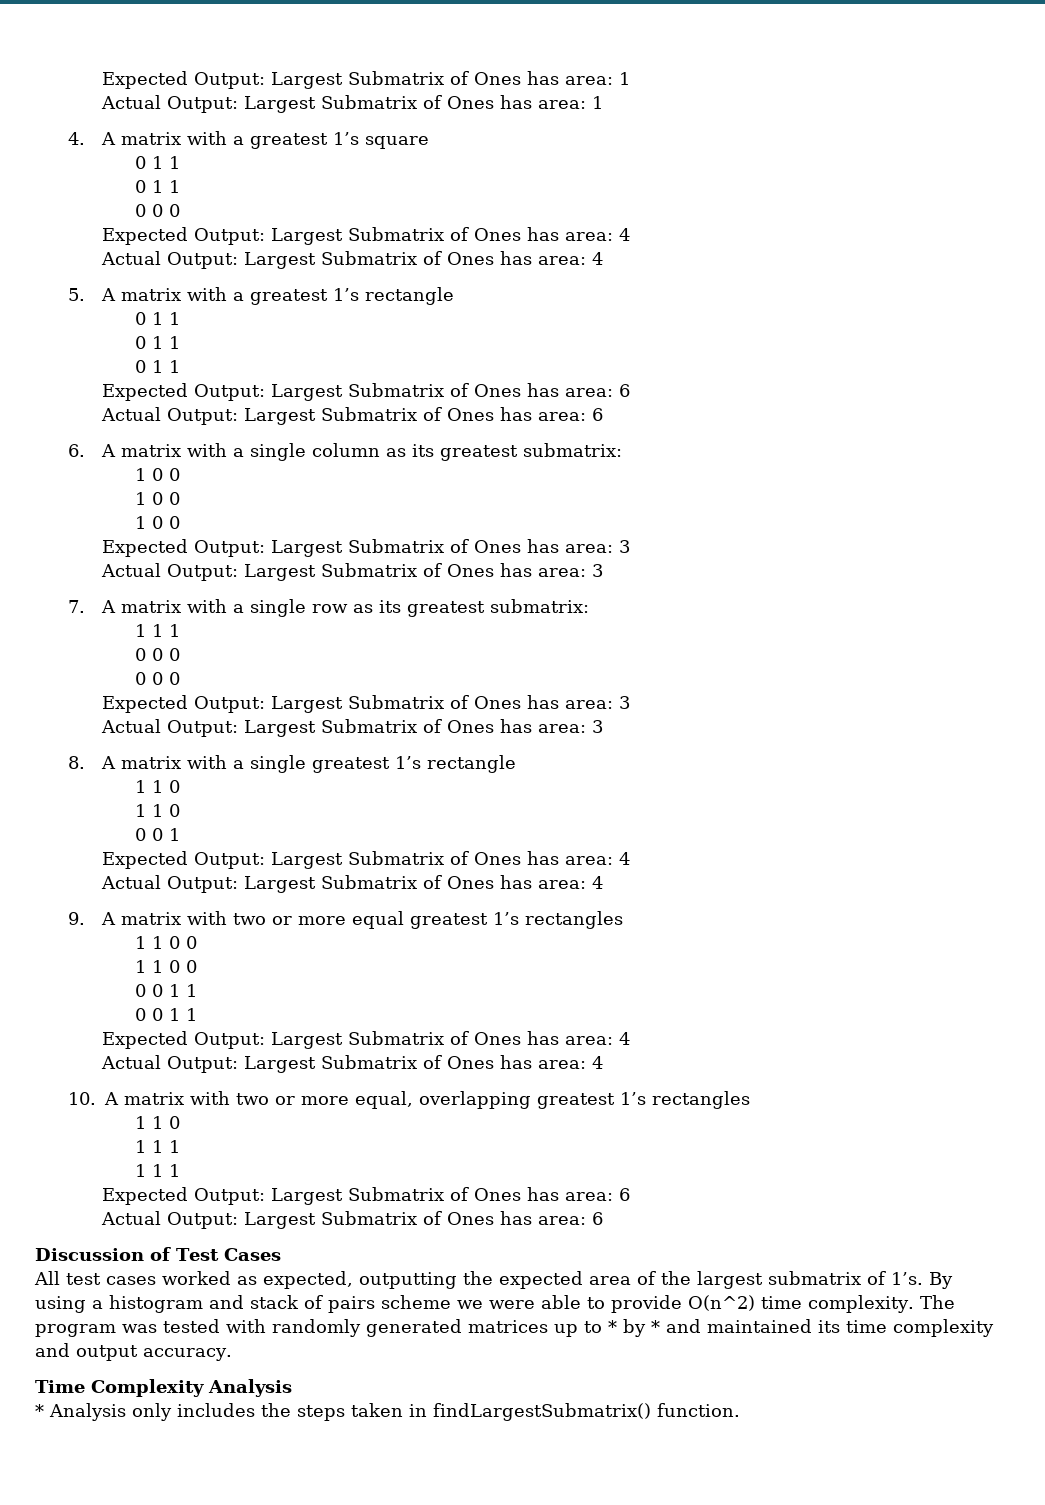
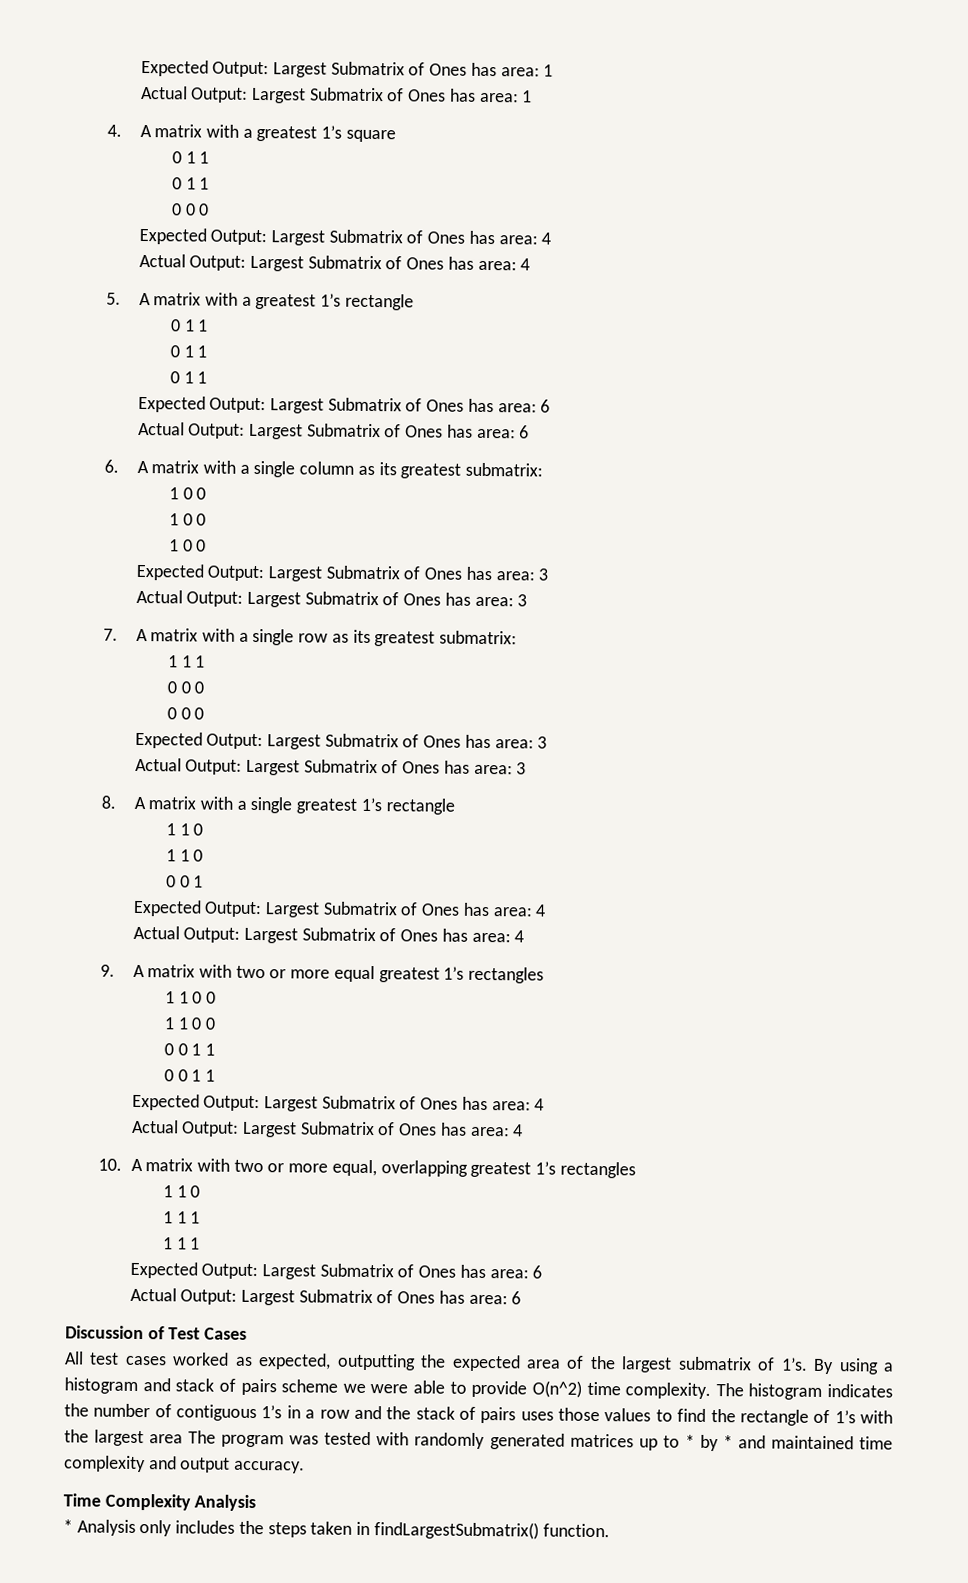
(955, 1302) none -> [748,1383,893,1400] [64,1403,894,1426] [64,1429,217,1447] histogram indicates the number of contiguous 1’s in a row and the stack of pairs uses those values to find the rectangle of 1’s with the largest area The
[818,1320,840,1333] its -> (854, 1442) none

